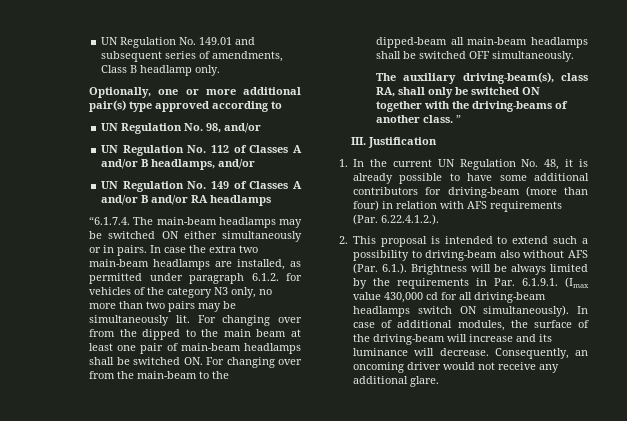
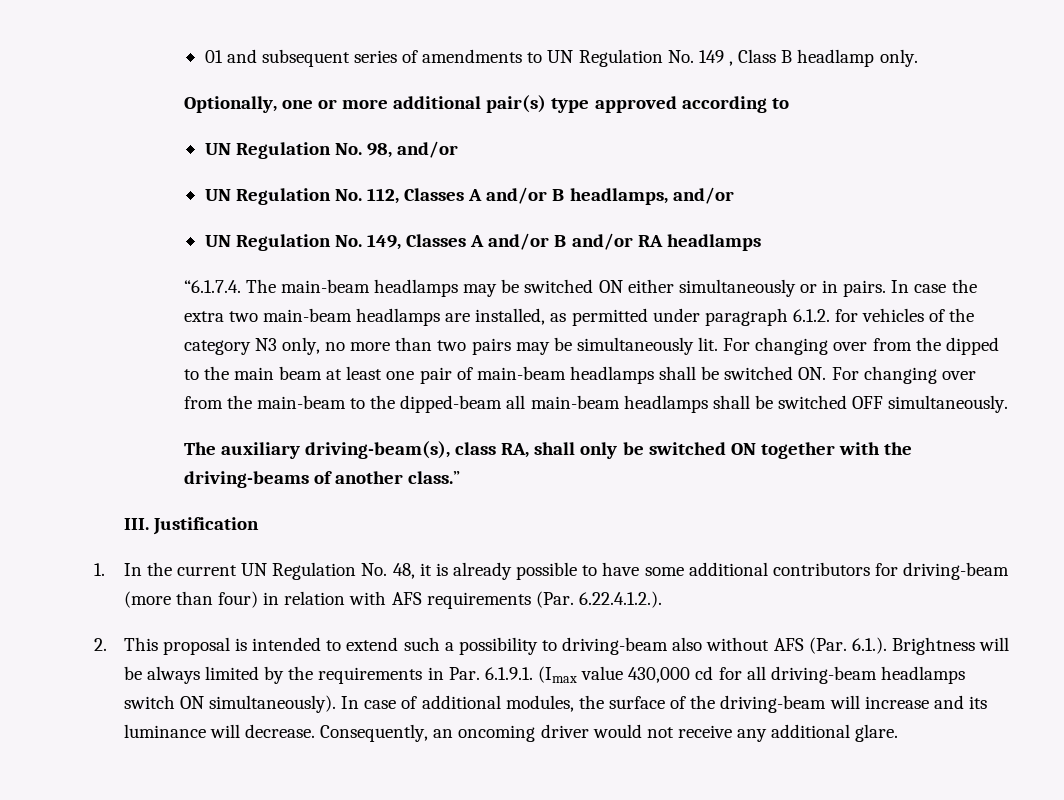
[101,37,256,48] [101,51,284,62] UN Regulation No. 149.01 and subsequent series of amendments, -> [204,49,734,67] 01 and subsequent series of amendments to UN Regulation No. 149 ,
[211,145,247,153] 112 of -> [366,188,399,204] 112,
[211,181,247,189] 149 of -> [366,234,401,250] 149,
[423,115,462,123] class. ” -> [408,471,461,484] class.”

